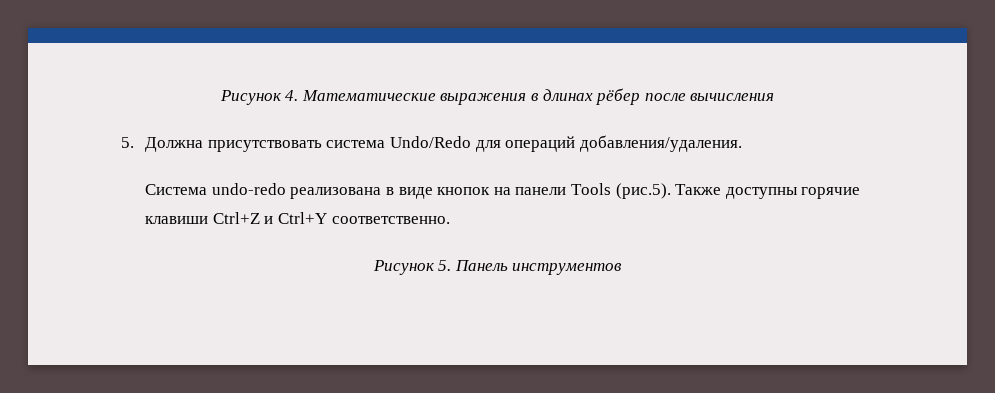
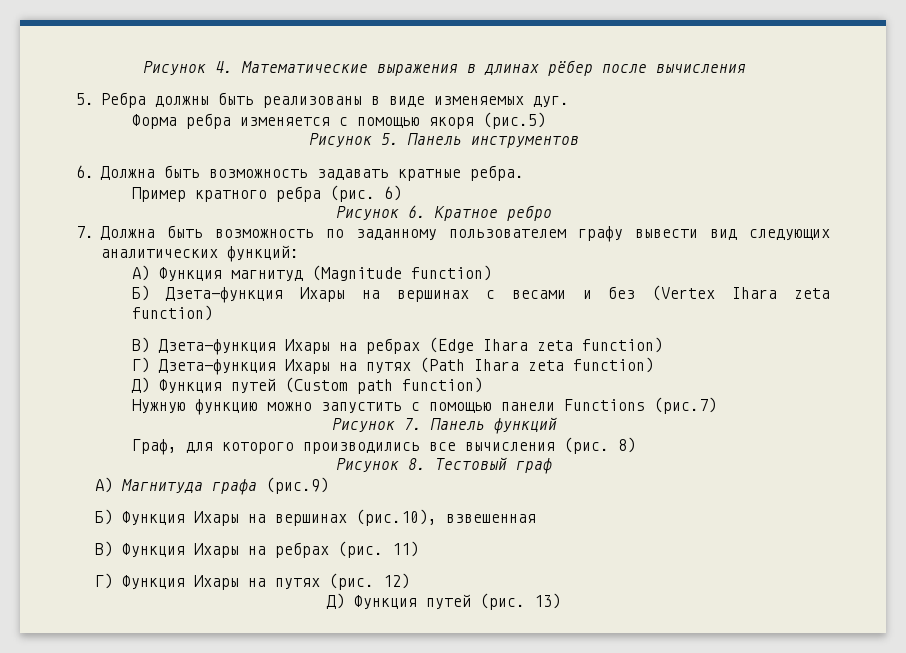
[145,135,742,152] [145,183,861,199] [145,212,450,224] [372,260,623,275] Должна присутствовать система Undo/Redo для операций добавления/удаления. // Система undo-redo реализована в виде кнопок на панели Tools (рис.5). Также доступны горячие клавиши Ctrl+Z и Ctrl+Y соответственно. // Рисунок 5. Панель инструментов -> [100,92,569,108] [131,112,546,129] [309,133,579,148] [76,165,524,181] [131,185,402,202] [336,205,552,221] [76,225,830,242] [100,245,299,262] [131,265,492,282] [131,285,831,303] [131,305,213,321] [131,337,663,355] [131,357,654,375] [130,377,483,394] [131,397,717,415] [331,417,557,434] [131,437,636,455] [336,457,552,474] [94,477,329,495] [94,509,536,526] [94,541,419,558] [94,573,410,590] [326,593,561,610] Ребра должны быть реализованы в виде изменяемых дуг. // Форма ребра изменяется с помощью якоря (рис.5) // Рисунок 5. Панель инструментов // 6. Должна быть возможность задавать кратные ребра. // Пример кратного ребра (рис. 6) // Рисунок 6. Кратное ребро // 7. Должна быть возможность по заданному пользователем графу вывести вид следующих аналитических функций: // А) Функция магнитуд (Magnitude function) // Б) Дзета-функция Ихары на вершинах с весами и без (Vertex Ihara zeta function) // В) Дзета-функция Ихары на ребрах (Edge Ihara zeta function) // Г) Дзета-функция Ихары на путях (Path Ihara zeta function) // Д) Функция путей (Custom path function) // Нужную функцию можно запустить с помощью панели Functions (рис.7) // Рисунок 7. Панель функций // Граф, для которого производились все вычисления (рис. 8) // Рисунок 8. Тестовый граф // А) Магнитуда графа (рис.9) // Б) Функция Ихары на вершинах (рис.10), взвешенная // В) Функция Ихары на ребрах (рис. 11) // Г) Функция Ихары на путях (рис. 12) // Д) Функция путей (рис. 13)

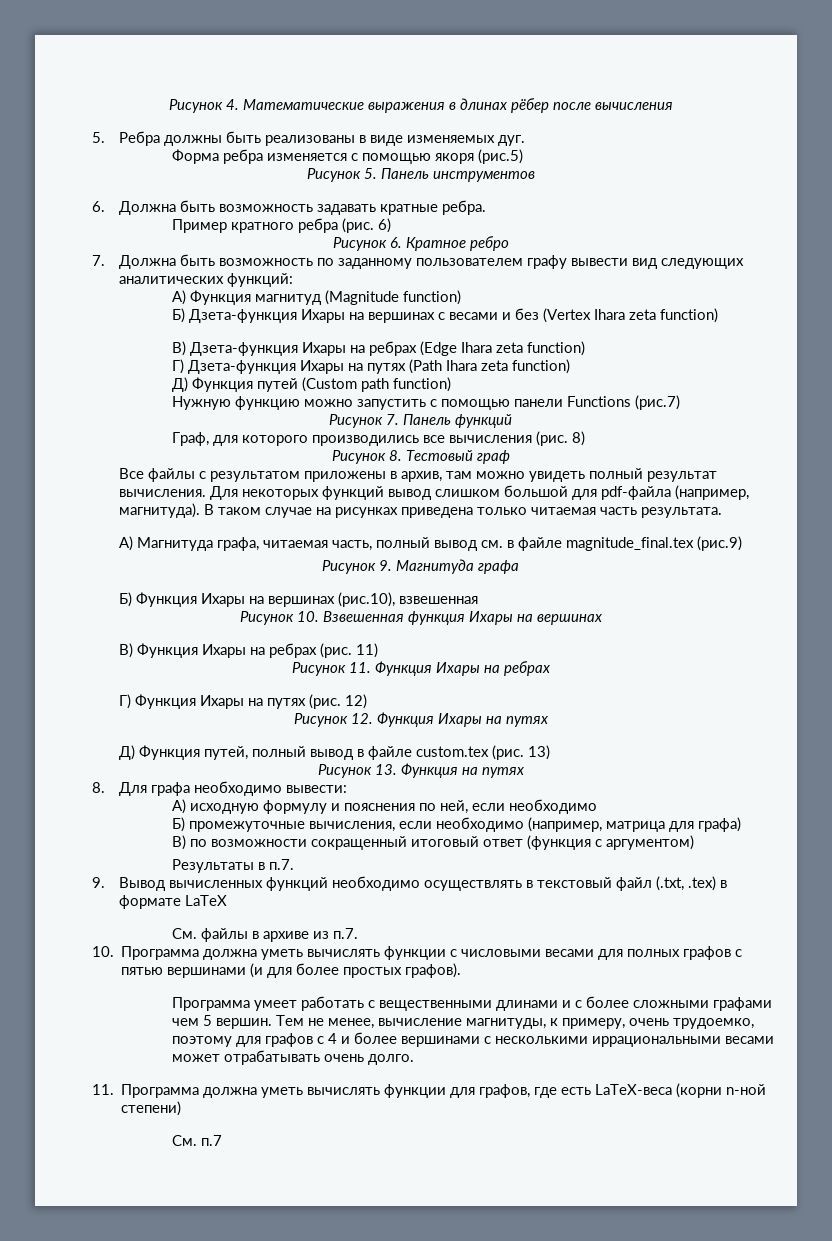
[94,477,113,493] А) -> [118,468,717,482] [118,485,749,500] [118,503,722,518] [118,536,742,551] [322,560,392,574] Все файлы с результатом приложены в архив, там можно увидеть полный результат вычисления. Для некоторых функций вывод слишком большой для pdf-файла (например, магнитуда). В таком случае на рисунках приведена только читаемая часть результата. // А) Магнитуда графа, читаемая часть, полный вывод см. в файле magnitude_final.tex (рис.9) // Рисунок 9.
[265,477,329,494] (рис.9) -> (519, 567) none
(536, 518) none -> [239,611,602,625] // Рисунок 10. Взвешенная функция Ихары на вершинах
(419, 549) none -> [291,661,550,676] // Рисунок 11. Функция Ихары на ребрах
[326,593,561,610] Д) Функция путей (рис. 13) -> [293,712,548,727] [118,745,550,760] [317,763,524,778] [91,781,347,796] [172,799,598,814] [172,817,742,832] [172,835,695,850] [172,859,295,873] [91,876,727,891] [118,895,227,909] [172,928,359,942] [91,946,743,960] [121,963,462,978] [172,996,773,1011] [172,1015,755,1029] [172,1032,775,1047] [172,1050,415,1065] [91,1083,767,1098] [121,1101,182,1116] [172,1135,223,1146] Рисунок 12. Функция Ихары на путях // Д) Функция путей, полный вывод в файле custom.tex (рис. 13) // Рисунок 13. Функция на путях // 8. Для графа необходимо вывести: // А) исходную формулу и пояснения по ней, если необходимо // Б) промежуточные вычисления, если необходимо (например, матрица для графа) // В) по возможности сокращенный итоговый ответ (функция с аргументом) // Результаты в п.7. // 9. Вывод вычисленных функций необходимо осуществлять в текстовый файл (.txt, .tex) в формате LaTeX // См. файлы в архиве из п.7. // 10. Программа должна уметь вычислять функции с числовыми весами для полных графов с пятью вершинами (и для более простых графов). // Программа умеет работать с вещественными длинами и с более сложными графами чем 5 вершин. Тем не менее, вычисление магнитуды, к примеру, очень трудоемко, поэтому для графов с 4 и более вершинами с несколькими иррациональными весами может отрабатывать очень долго. // 11. Программа должна уметь вычислять функции для графов, где есть LaTeX-веса (корни n-ной степени) // См. п.7

